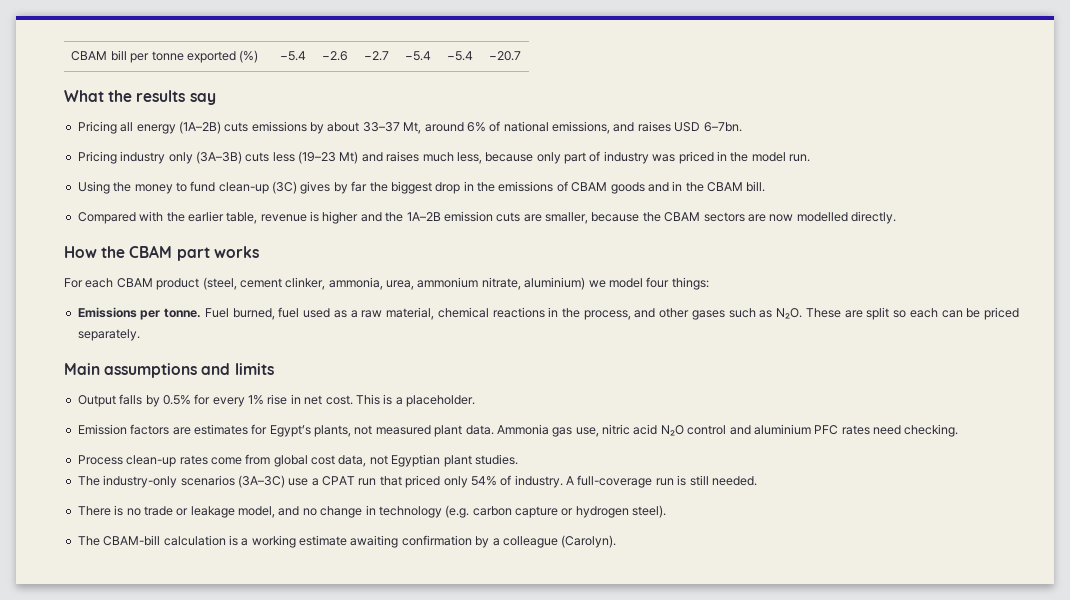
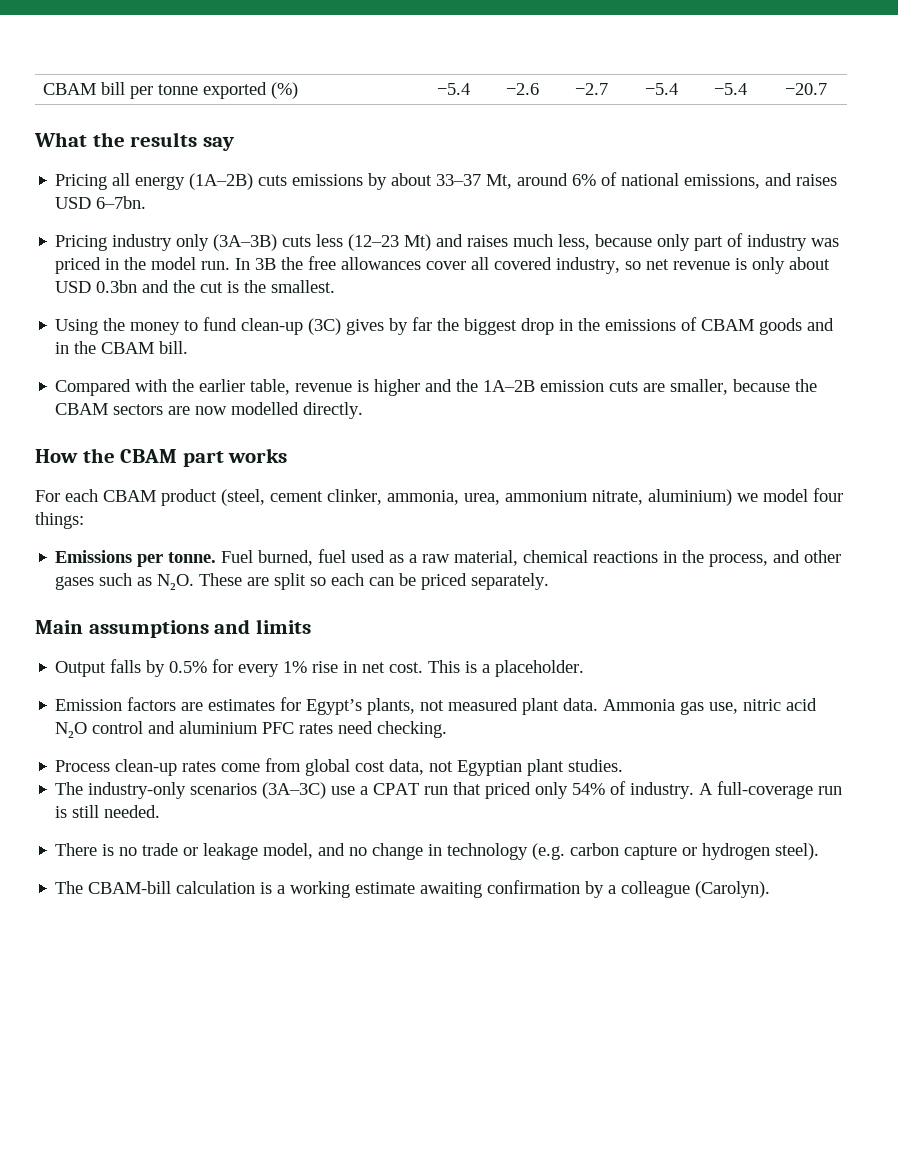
[298,151,336,164] (19–23 -> [348,234,400,251] (12–23
(810, 158) none -> [235,256,831,274] [55,280,336,293] In 3B the free allowances cover all covered industry, so net revenue is only about USD 0.3bn and the cut is the smallest.

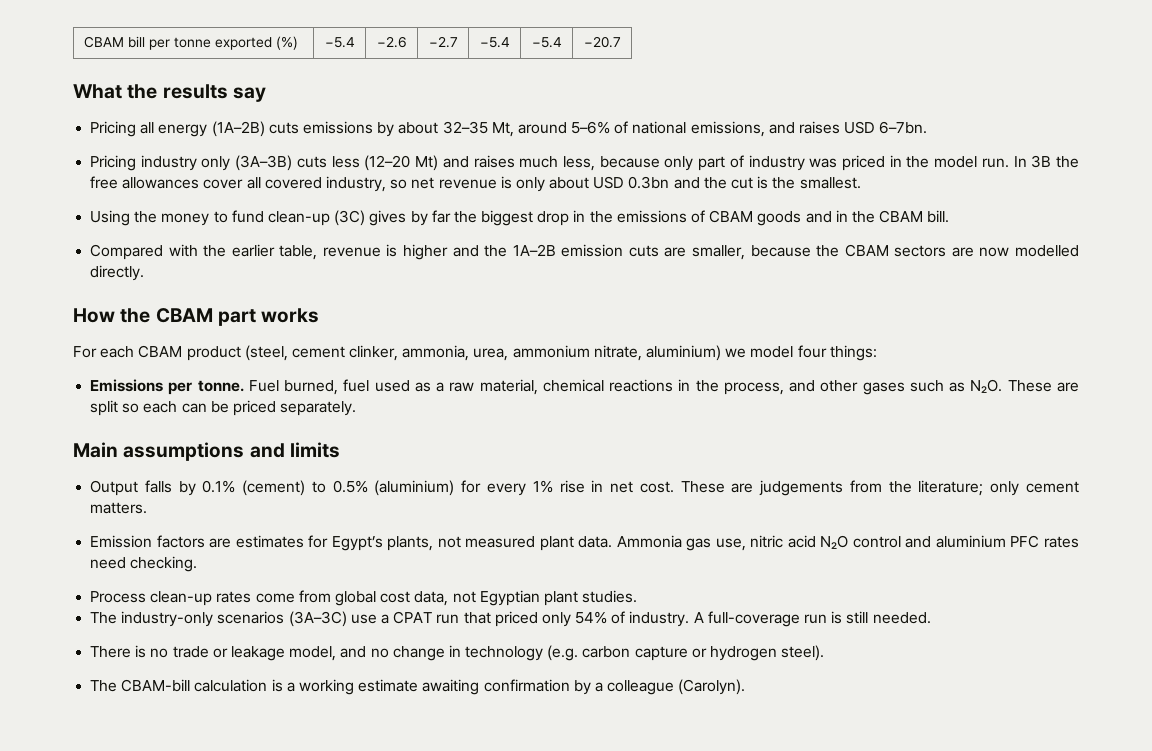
[436,174,482,186] 33–37 -> [442,121,488,134] 32–35
[572,174,597,186] 6% -> [571,121,611,134] 5–6%
[348,234,400,251] (12–23 -> [364,155,411,171] (12–20
[169,661,208,673] 0.5% -> [202,480,455,496] 0.1% (cement) to 0.5% (aluminium)
[428,660,585,677] This is a placeholder. -> [680,480,1079,496] [90,502,148,514] These are judgements from the literature; only cement matters.

